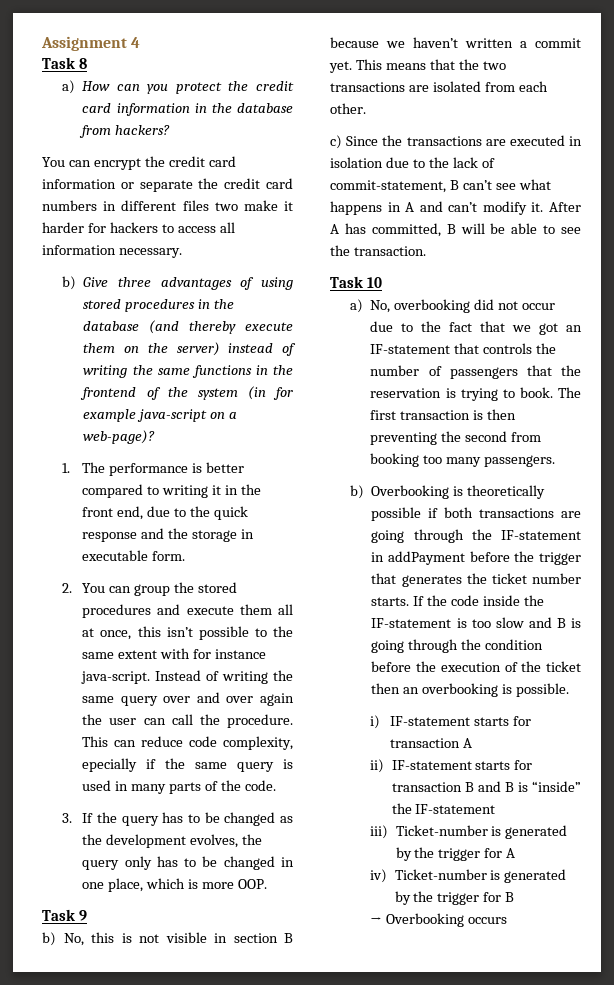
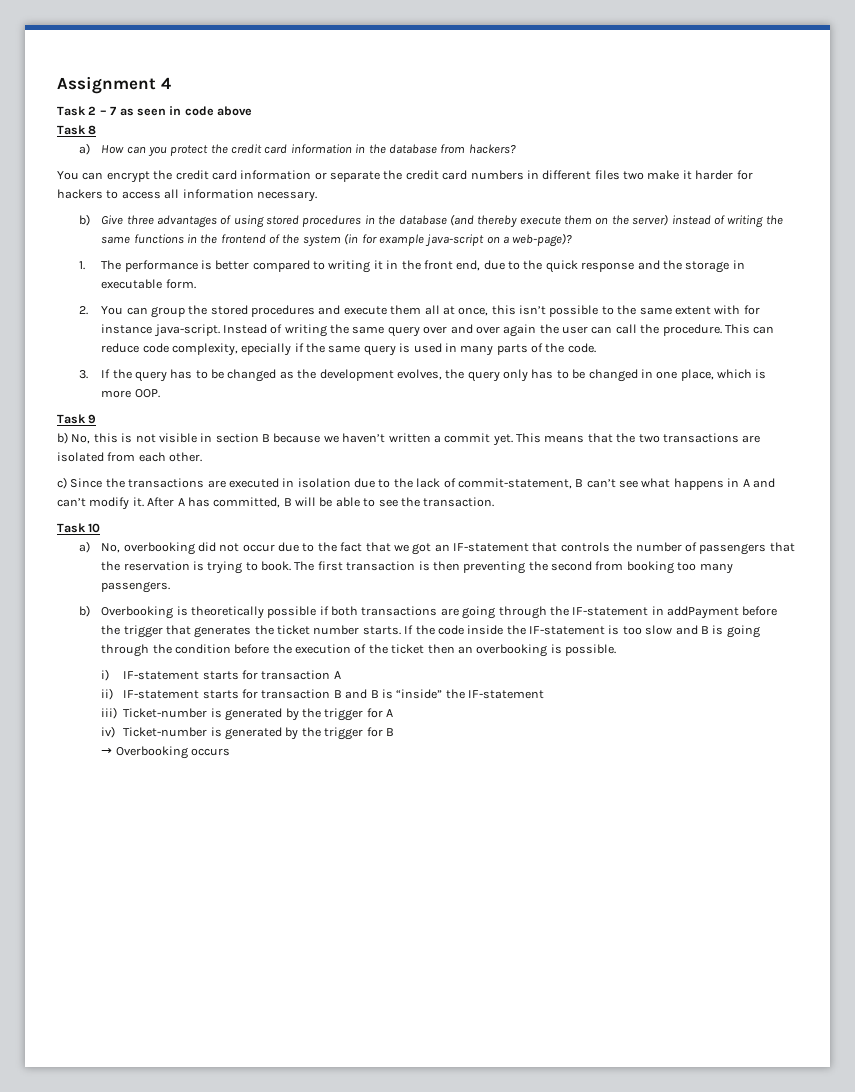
(141, 42) none -> [57,106,252,116] // Task 2 – 7 as seen in code above

